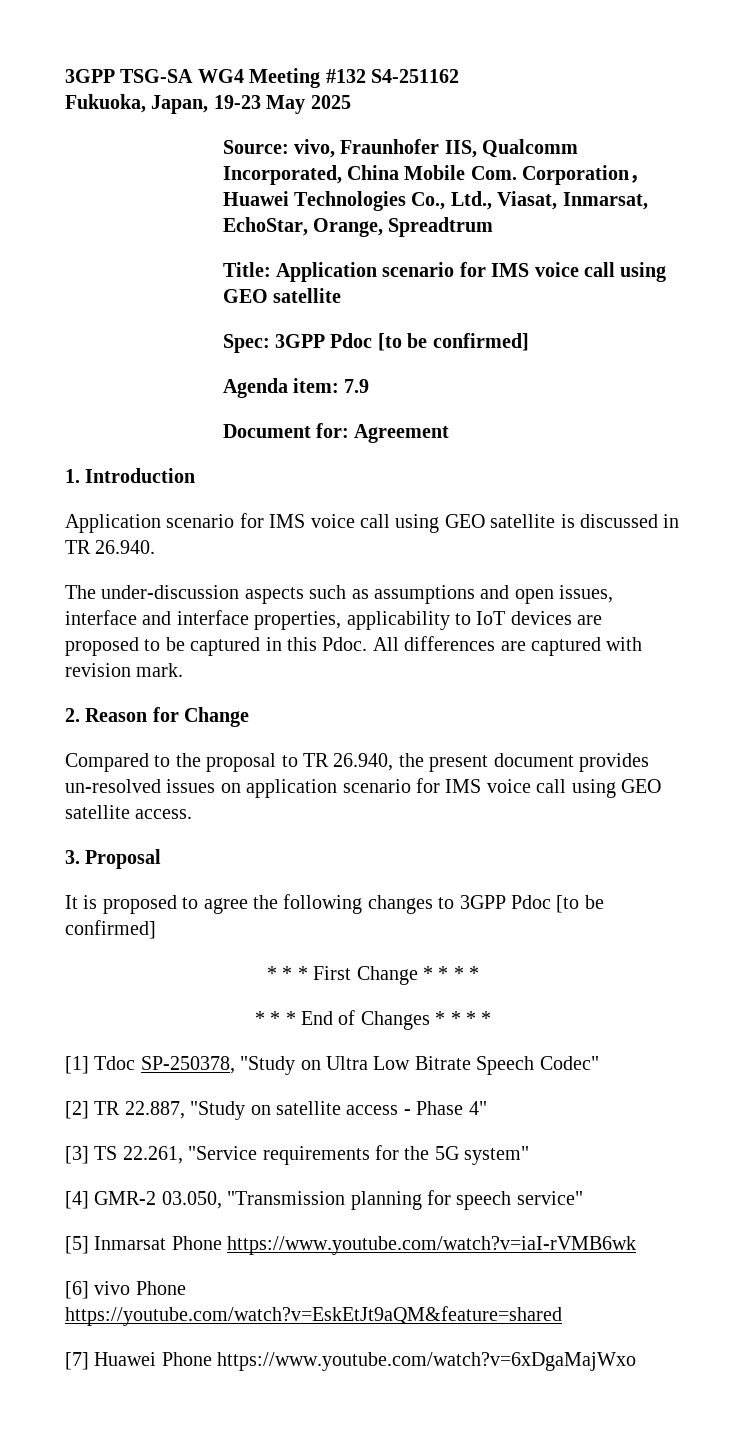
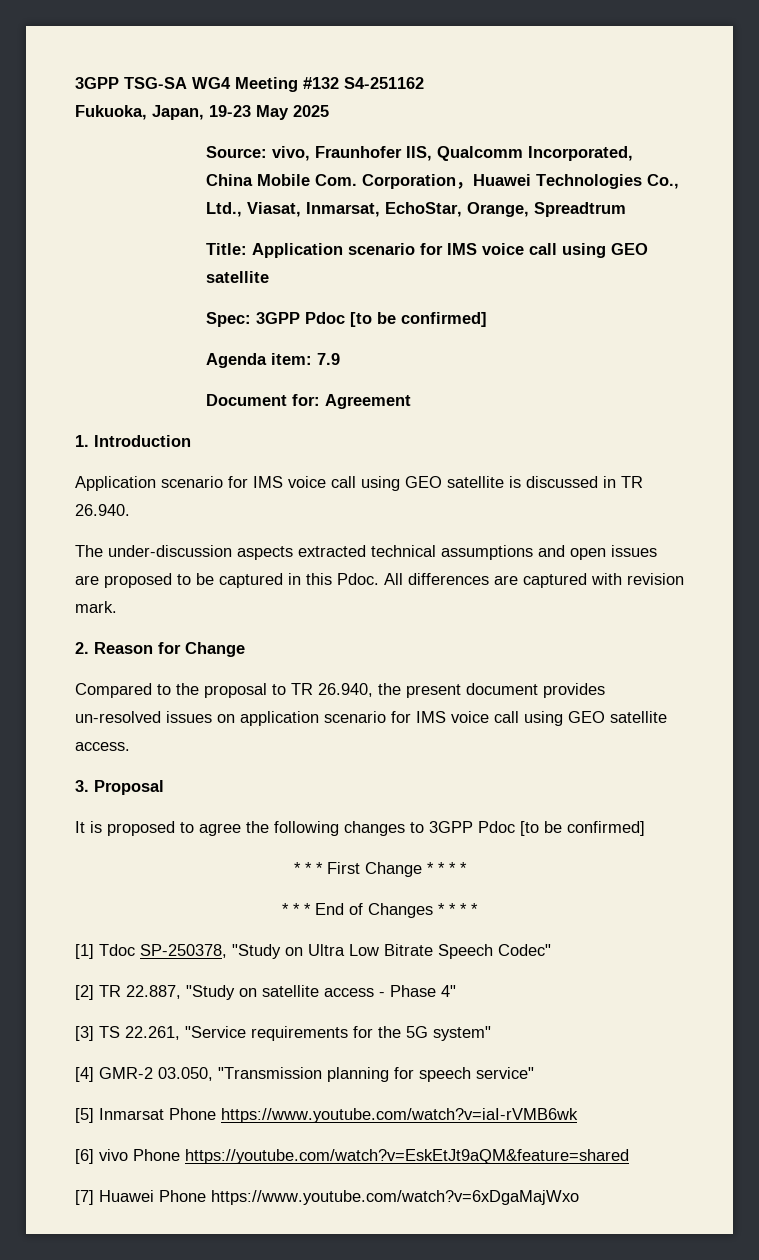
[309,585,369,599] such as -> [298,545,436,557] extracted technical
[559,585,614,603] [65,610,572,630] issues, interface and interface properties, applicability to IoT devices -> [611,545,657,557] issues

